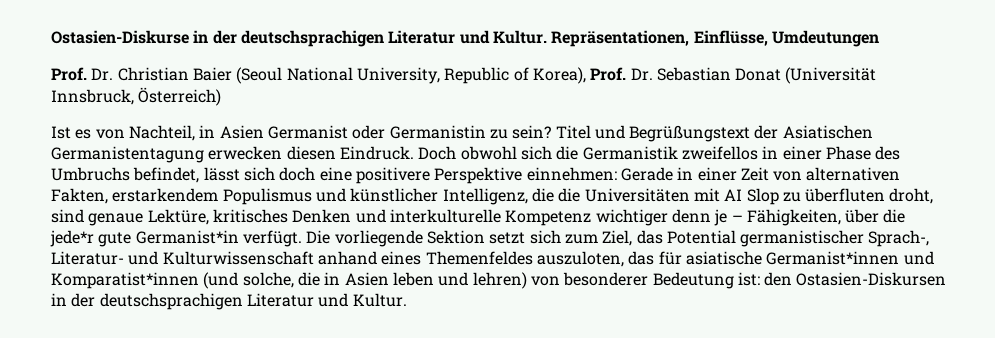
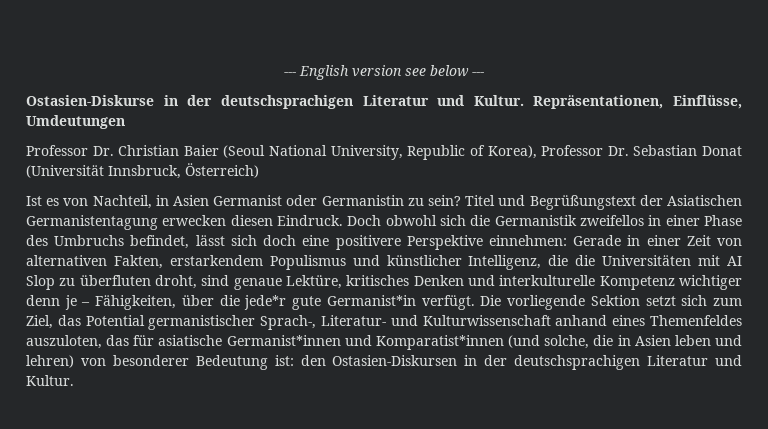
(51, 37) none -> [284,65,485,80] --- English version see below --- //
[51,67,87,81] Prof. -> [26,145,88,156] Professor
[590,67,627,81] Prof. -> [541,145,604,156] Professor

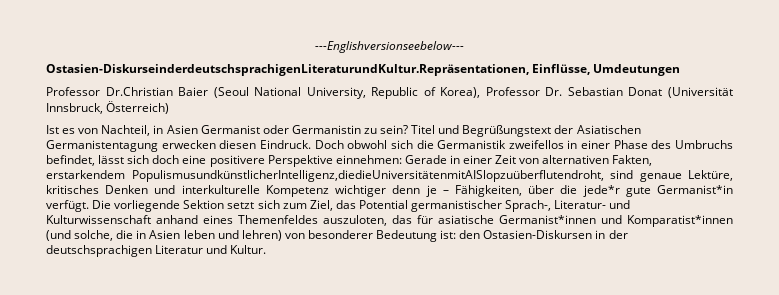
[284,65,485,80] [26,95,664,109] --- English version see below --- // Ostasien-Diskurse in der deutschsprachigen Literatur und Kultur. Repräsentationen, -> [315,41,464,53] [46,64,529,76] ---Englishversionseebelow--- // Ostasien-DiskurseinderdeutschsprachigenLiteraturundKultur.Repräsentationen,
[92,145,180,156] Dr. Christian -> [105,87,173,96] Dr.Christian
[269,255,742,270] [26,275,197,290] Populismus und künstlicher Intelligenz, die die Universitäten mit AI Slop zu überfluten droht, -> [131,170,604,182] PopulismusundkünstlicherIntelligenz,diedieUniversitätenmitAISlopzuüberflutendroht,

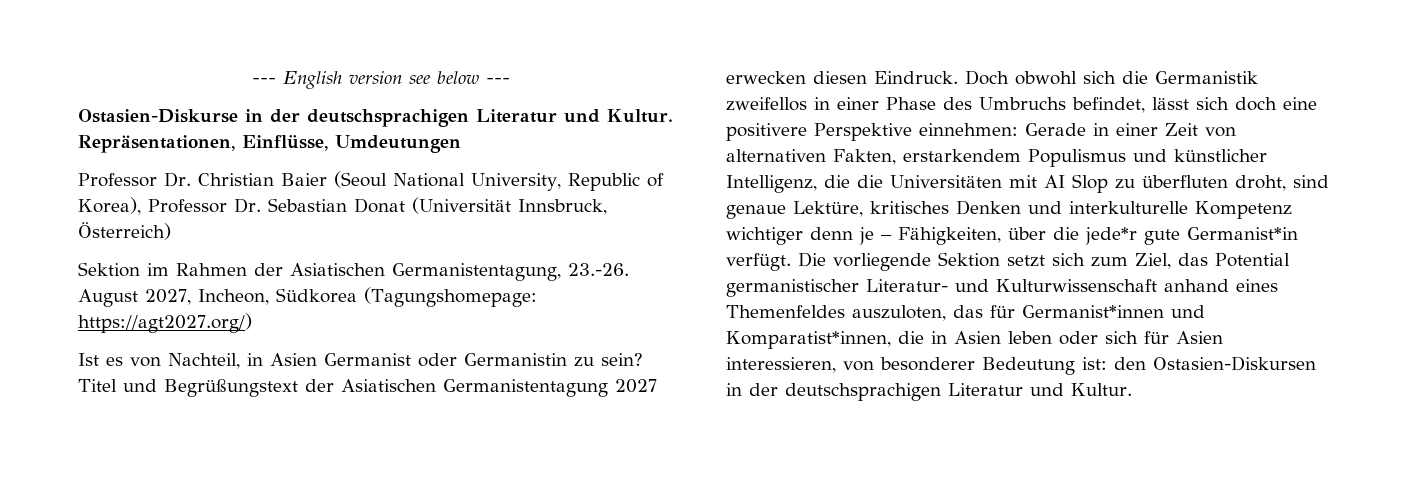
[315,41,464,53] [46,64,529,76] ---Englishversionseebelow--- // Ostasien-DiskurseinderdeutschsprachigenLiteraturundKultur.Repräsentationen, -> [252,71,510,89] [78,109,673,127] [78,135,235,153] --- English version see below --- // Ostasien-Diskurse in der deutschsprachigen Literatur und Kultur. Repräsentationen,
[105,87,173,96] Dr.Christian -> [164,172,274,187] Dr. Christian
(170, 107) none -> [78,262,629,281] [78,287,537,307] [78,313,252,333] // Sektion im Rahmen der Asiatischen Germanistentagung, 23.-26. August 2027, Incheon, Südkorea (Tagungshomepage: https://agt2027.org/)
(158, 146) none -> [615,379,657,393] 2027
[131,170,604,182] PopulismusundkünstlicherIntelligenz,diedieUniversitätenmitAISlopzuüberflutendroht, -> [1028,149,1267,167] [726,174,1286,193] Populismus und künstlicher Intelligenz, die die Universitäten mit AI Slop zu überfluten droht,
[505,200,552,212] Sprach-, -> (859, 288) none
[438,215,494,224] asiatische -> (1015, 311) none
[627,215,733,227] [46,230,114,241] Komparatist*innen (und solche, -> [726,331,891,349] Komparatist*innen,
[217,230,282,241] und lehren) -> [1059,331,1223,345] [726,357,836,373] oder sich für Asien interessieren,

